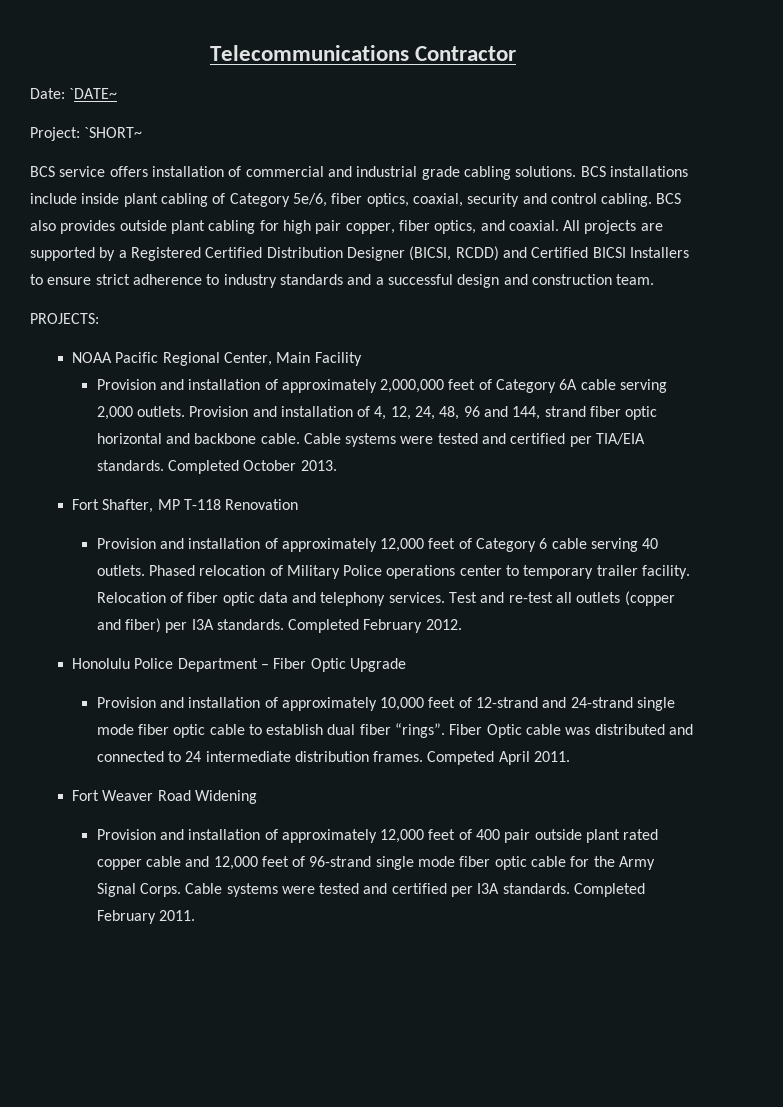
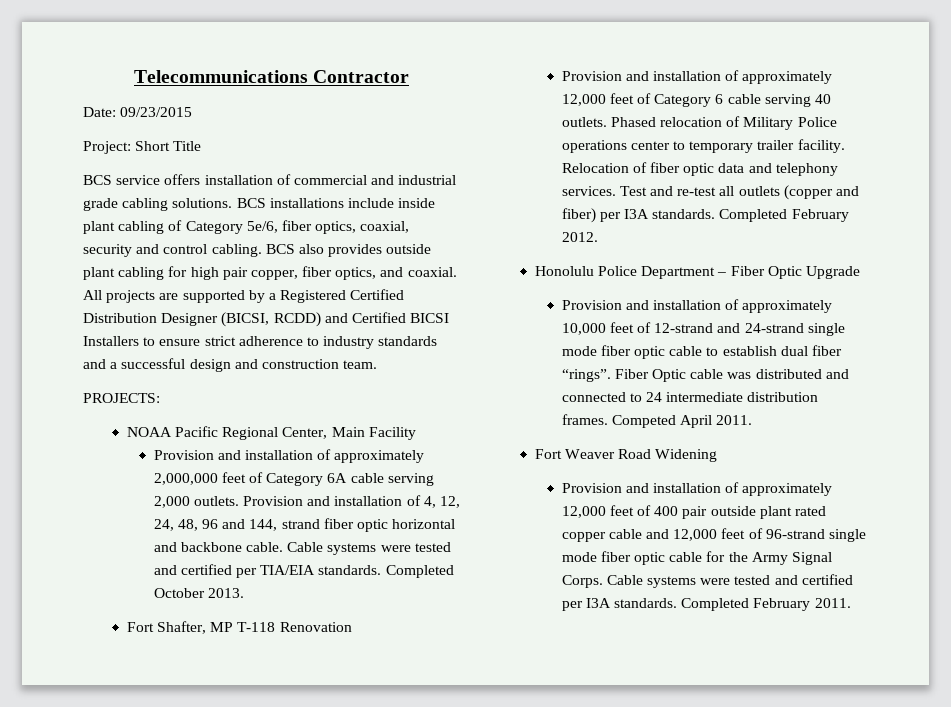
[69,88,118,99] `DATE~ -> [120,107,193,117] 09/23/2015
[84,127,143,138] `SHORT~ -> [135,141,202,151] Short Title

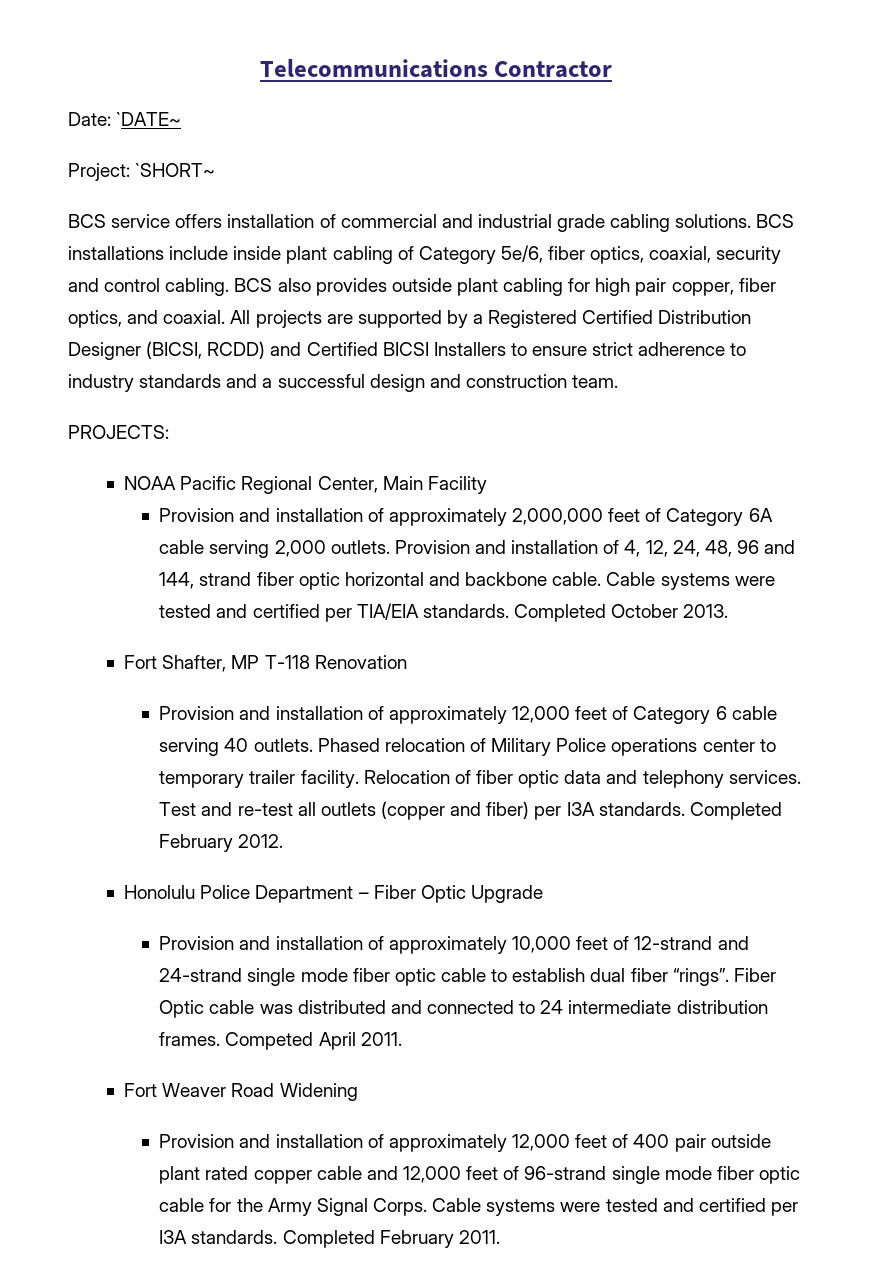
[120,107,193,117] 09/23/2015 -> [116,112,182,126] `DATE~
[135,141,202,151] Short Title -> [135,163,216,177] `SHORT~

